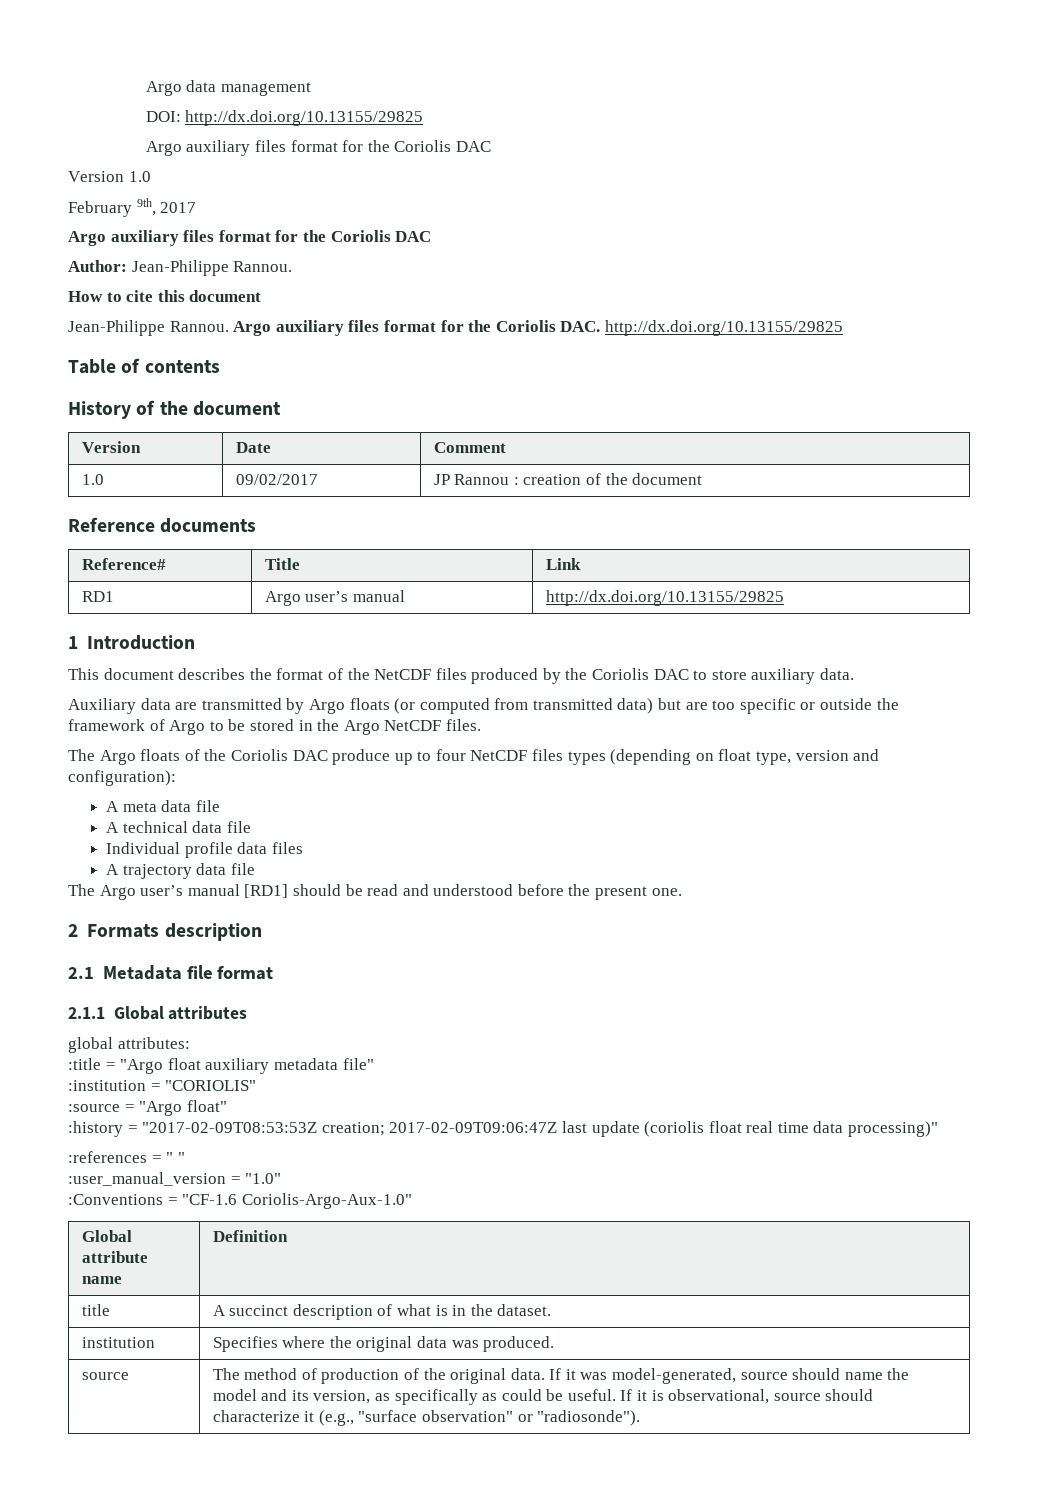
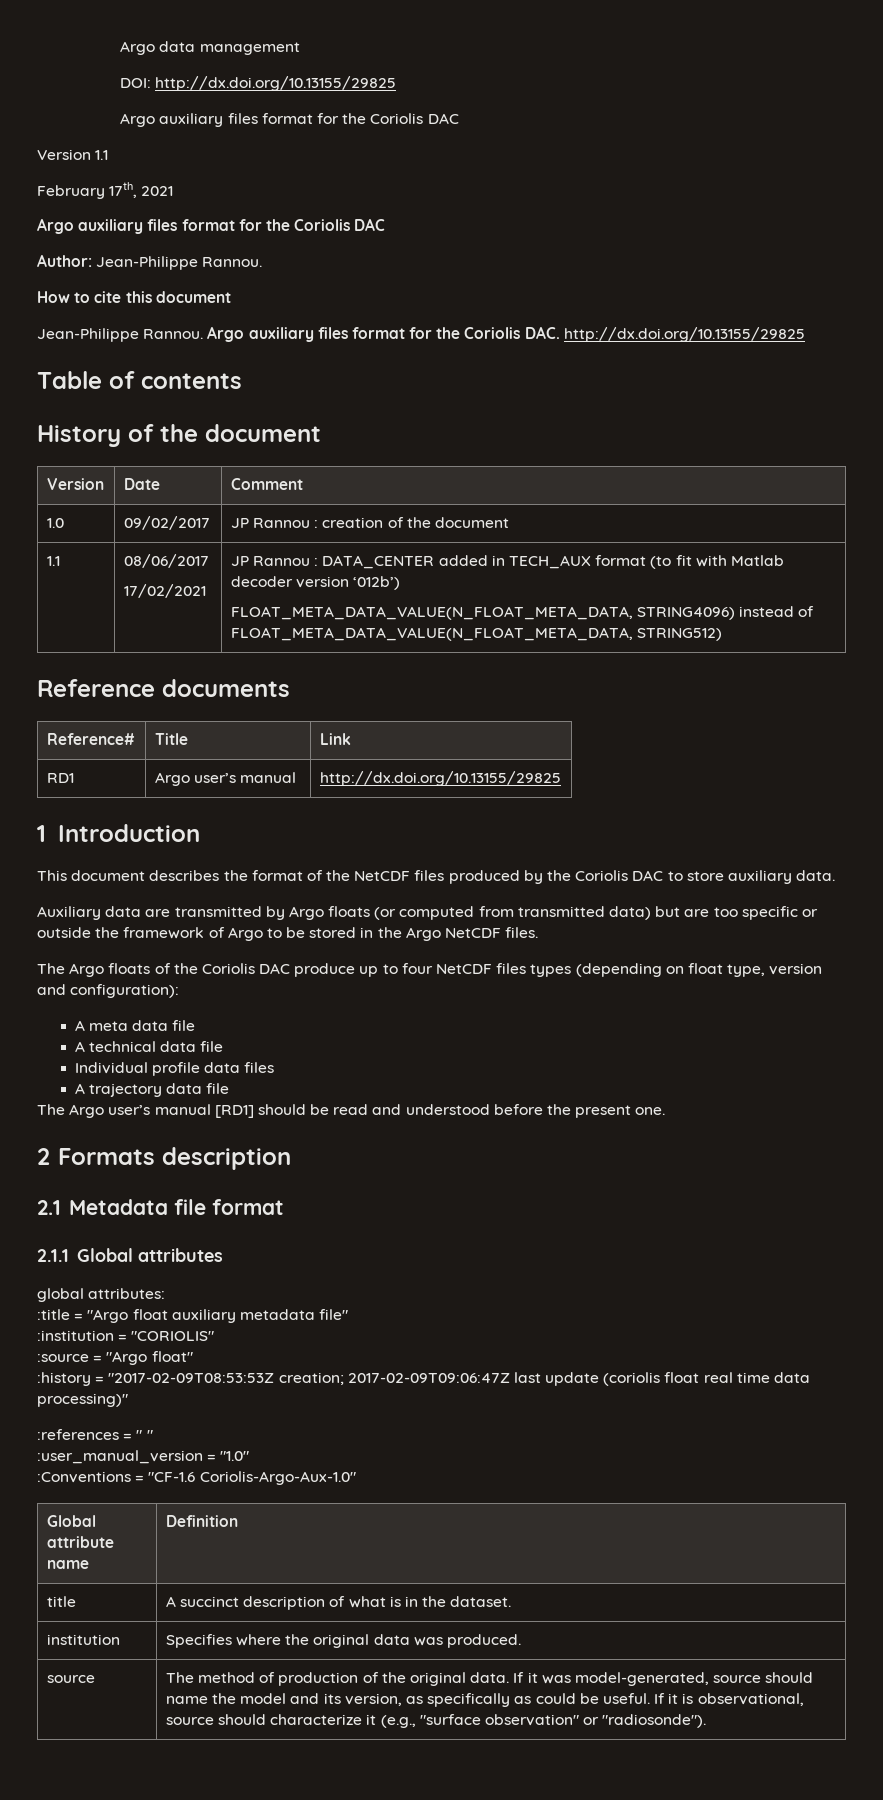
[128,171,151,182] 1.0 -> [95,150,109,160] 1.1
[136,198,197,216] 9th, 2017 -> [109,182,174,198] 17th, 2021
(703, 479) none -> [46,556,60,566] [123,554,209,568] [123,584,206,598] [230,555,784,569] [230,576,401,590] [230,606,815,620] [230,627,723,641] // 1.1 | 08/06/2017 // 17/02/2021 | JP Rannou : DATA_CENTER added in TECH_AUX format (to fit with Matlab decoder version ‘012b’) // FLOAT_META_DATA_VALUE(N_FLOAT_META_DATA, STRING4096) instead of FLOAT_META_DATA_VALUE(N_FLOAT_META_DATA, STRING512)

